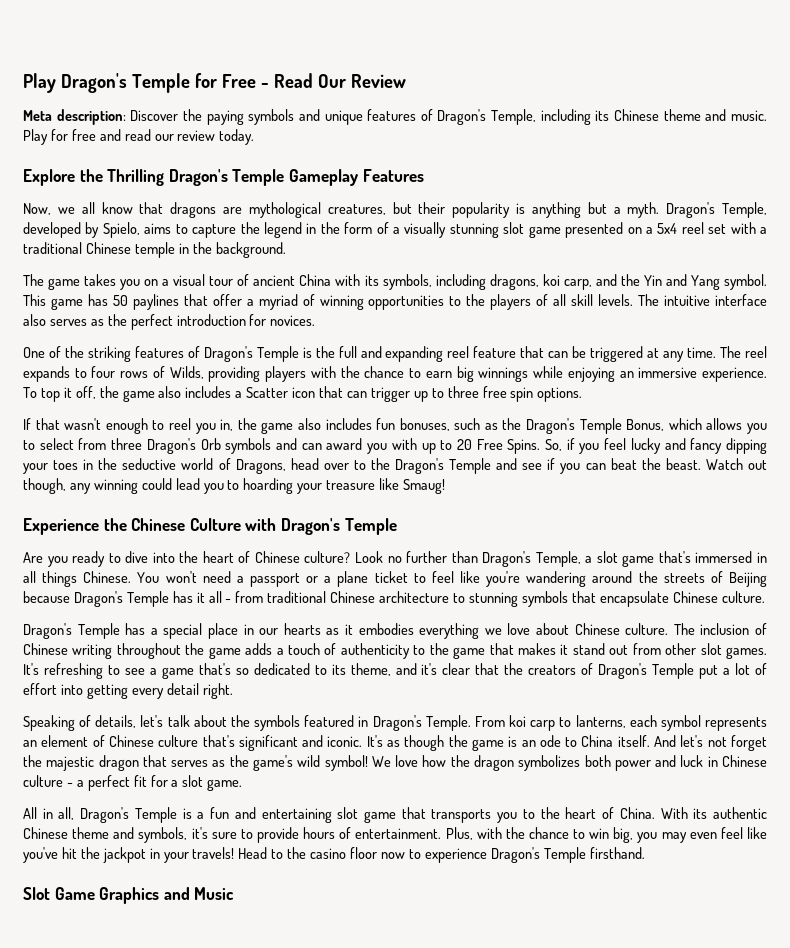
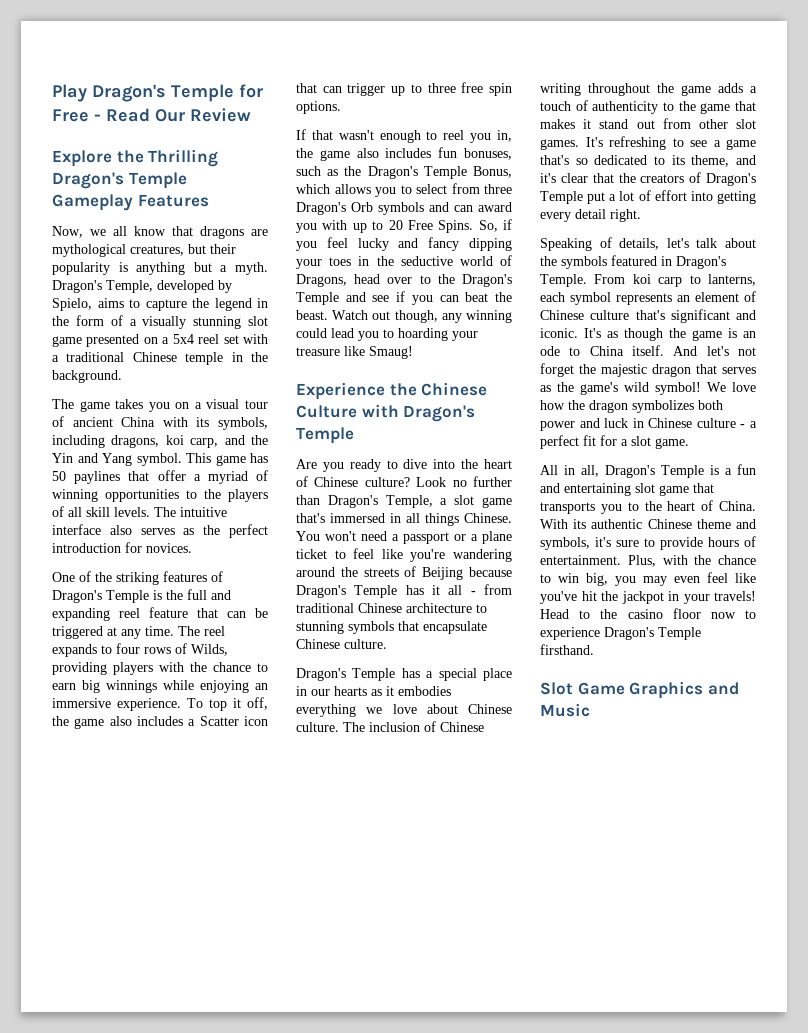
[23,109,767,125] [23,129,255,145] // Meta description: Discover the paying symbols and unique features of Dragon's Temple, including its Chinese theme and music. Play for free and read our review today. -> (251, 115) none

